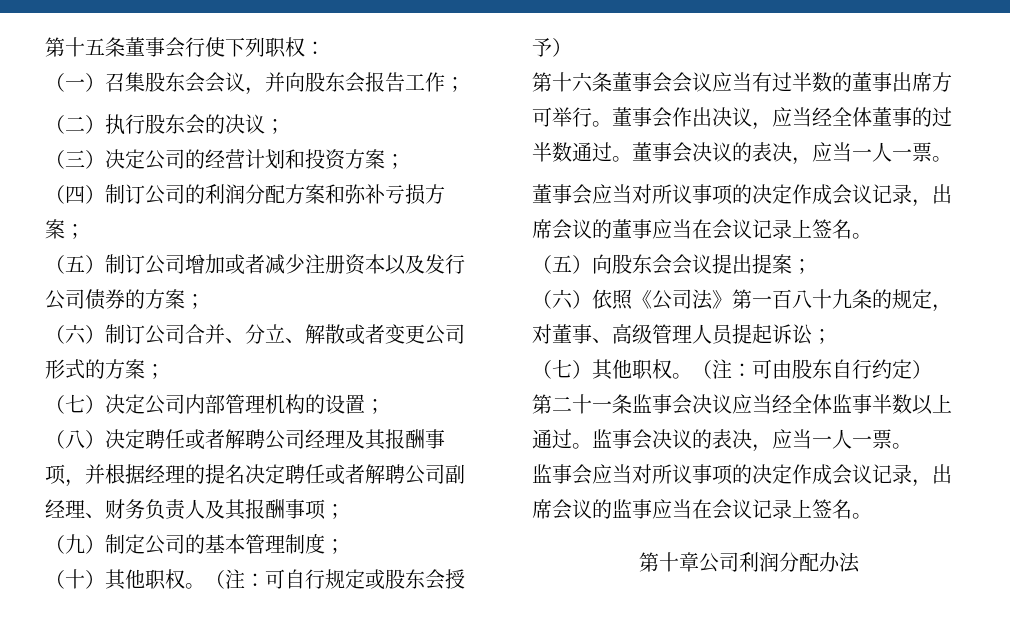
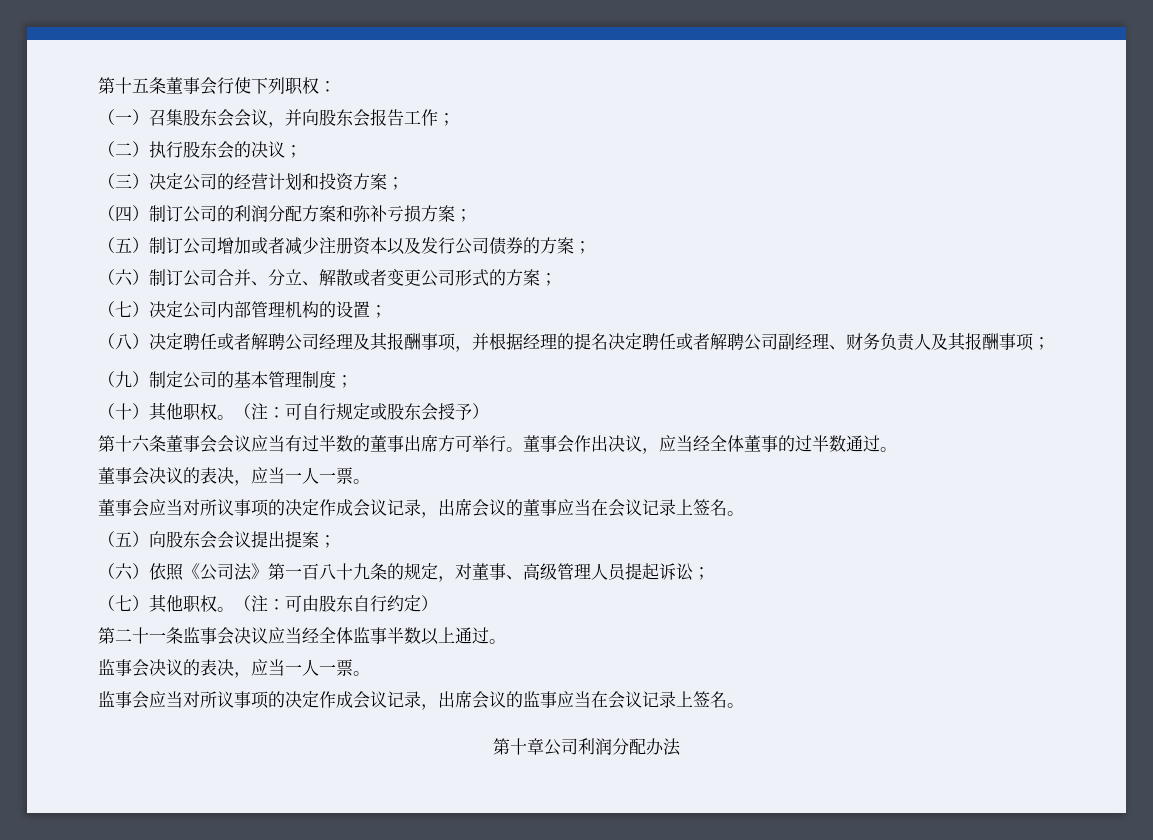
(632, 159) none -> (897, 449) //
(592, 446) none -> (506, 641) //

